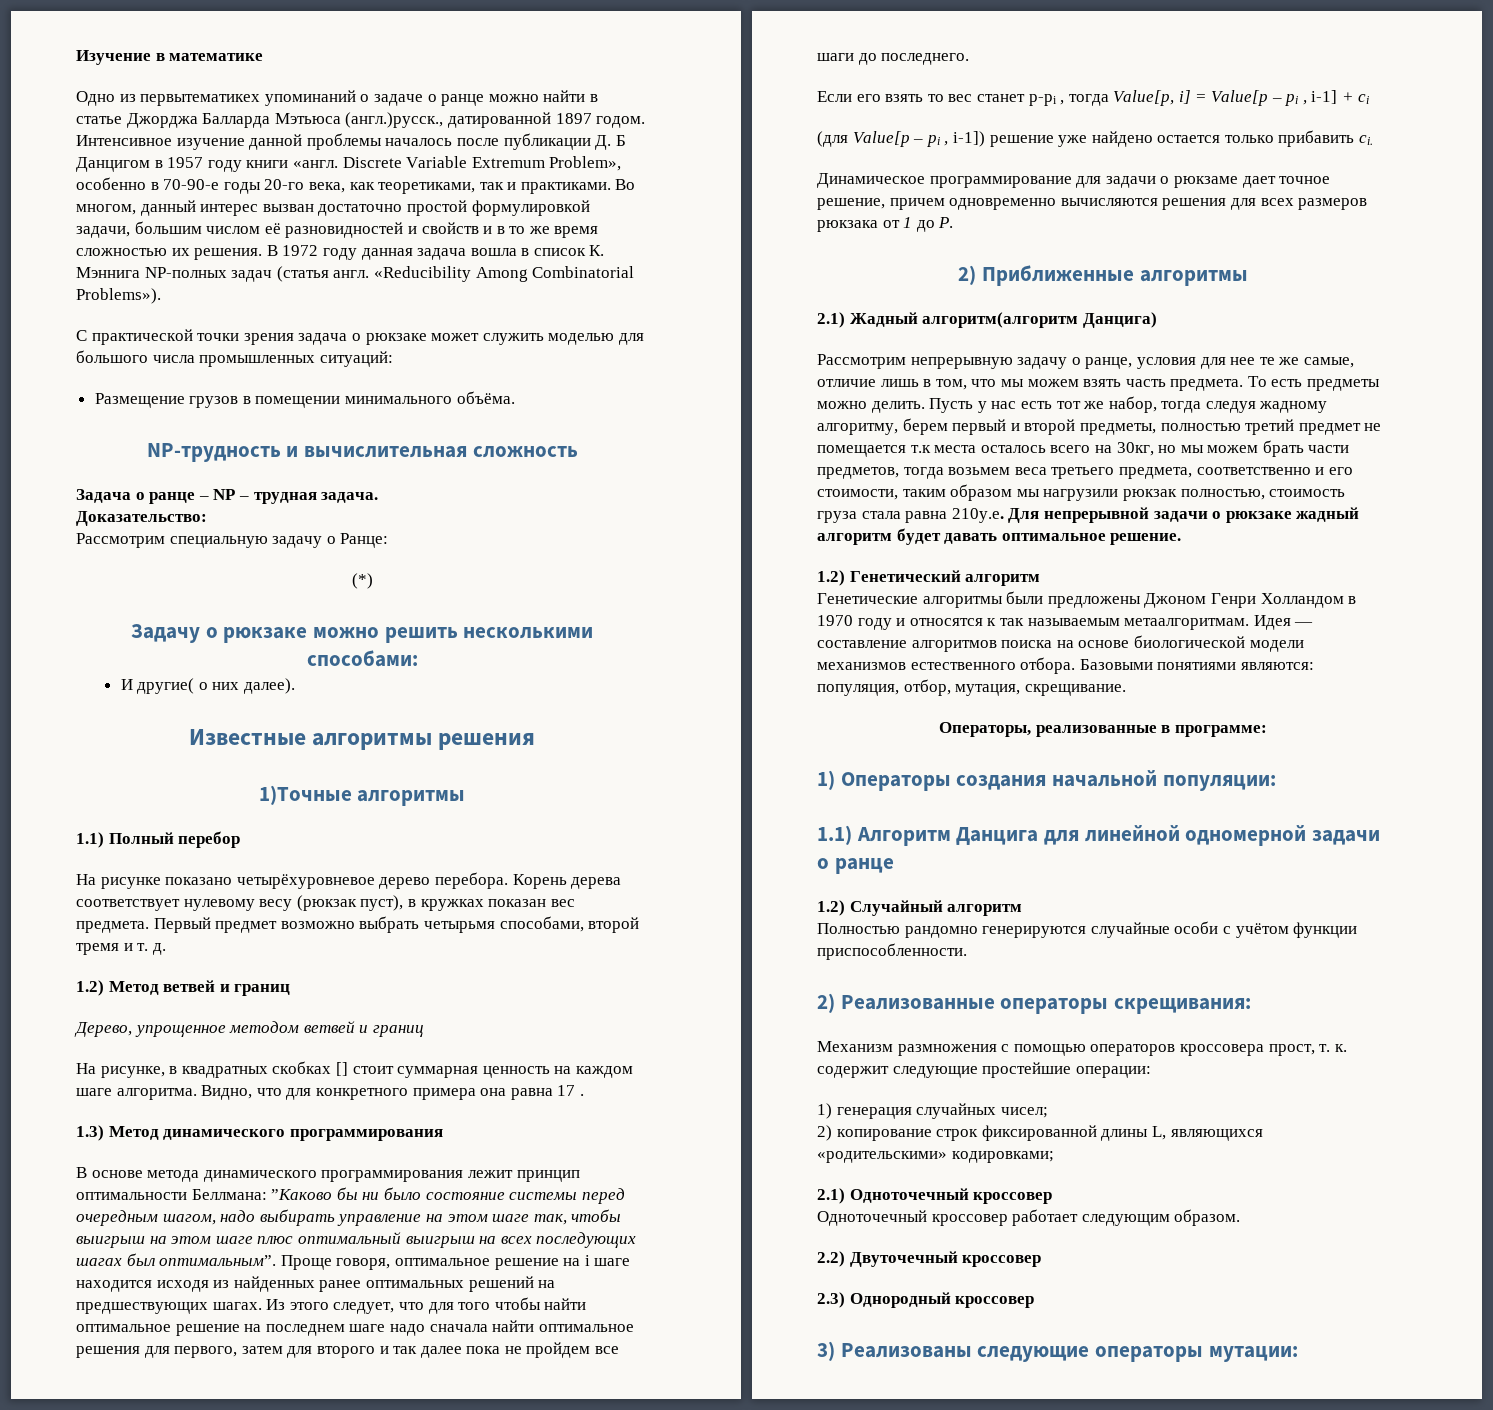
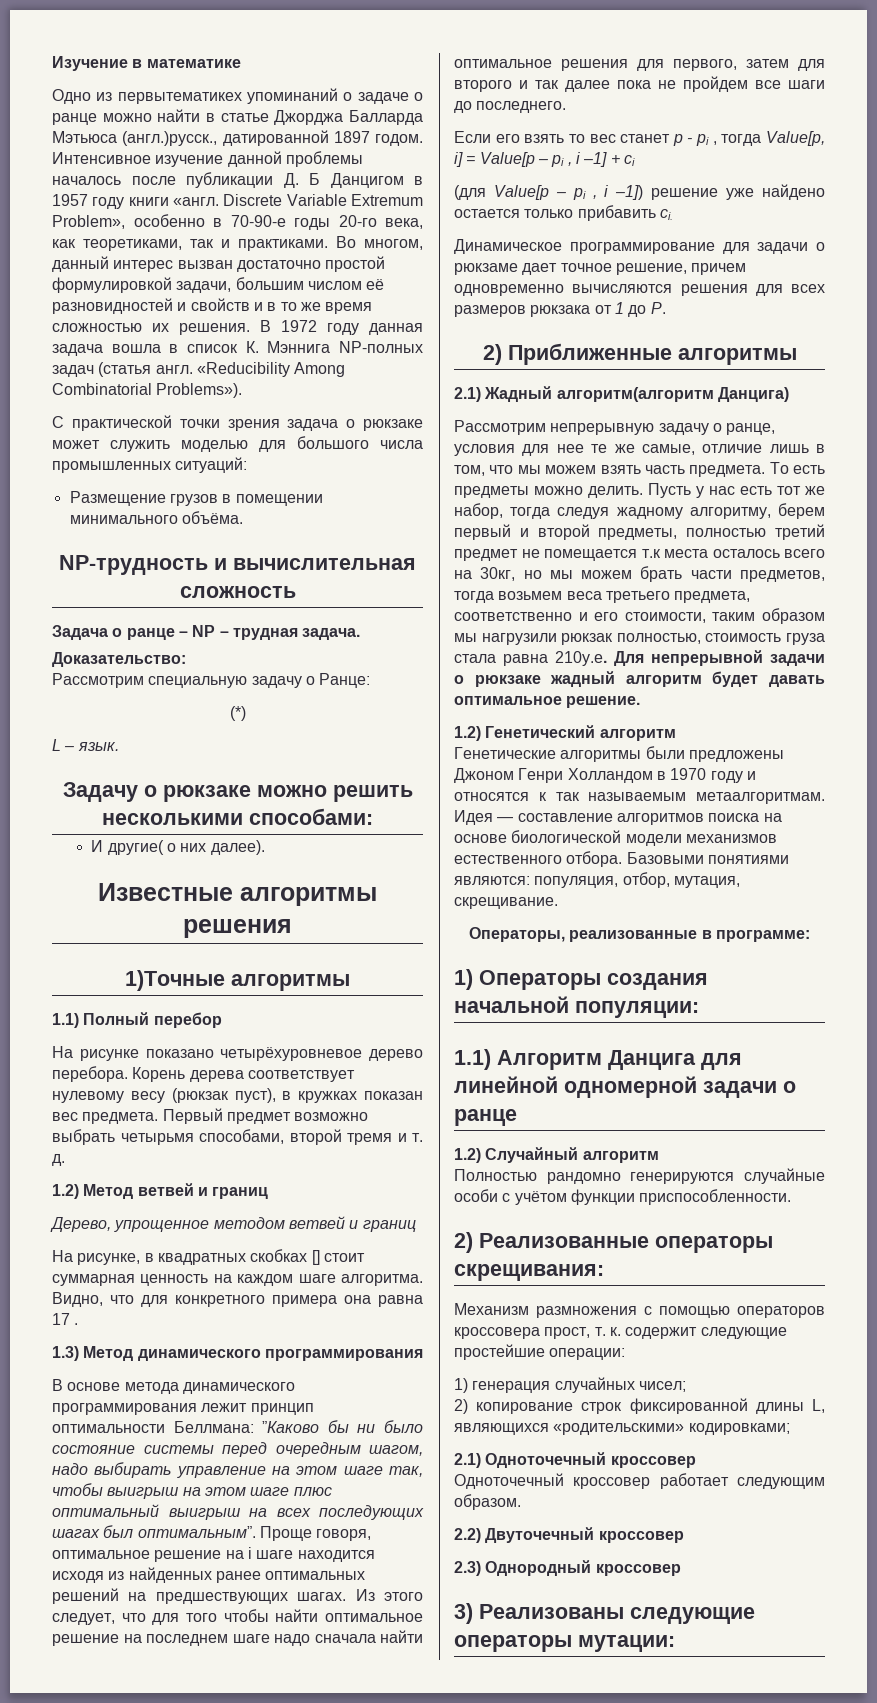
(373, 581) none -> [52,739,119,751] // L – язык.
[1028,94,1057,106] p-pi -> [672,134,710,146] p - pi
[1311,90,1338,104] i-1] -> [575,152,608,167] i –1]
[952,131,985,147] i-1]) -> [604,185,644,200] i –1])

